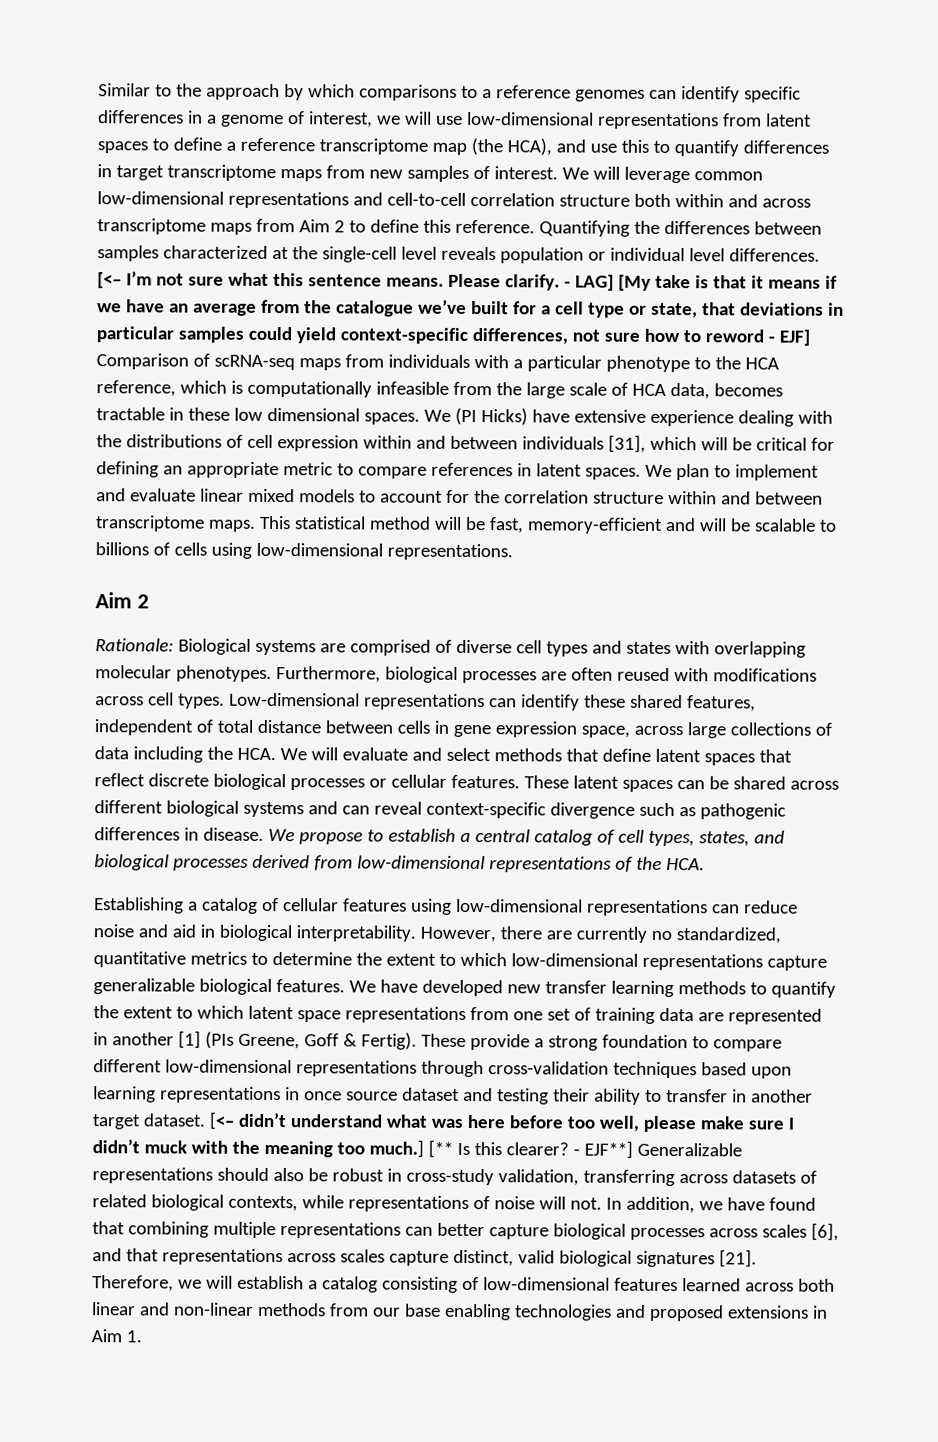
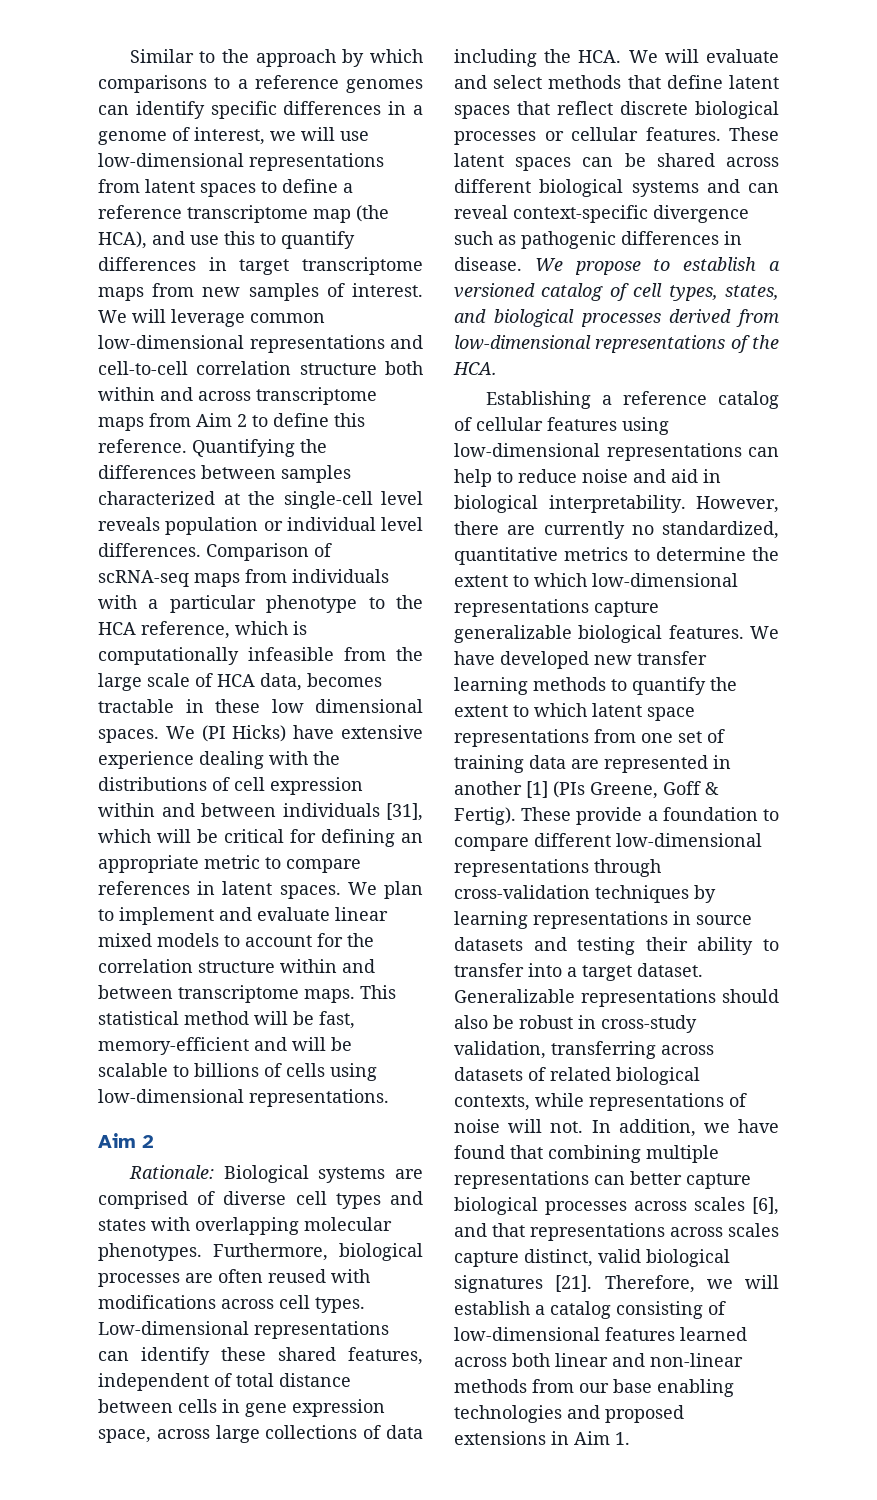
[97,271,837,291] [97,299,844,319] [96,326,810,346] [<– I’m not sure what this sentence means. Please clarify. - LAG] [My take is that it means if we have an average from the catalogue we’ve built for a cell type or state, that deviations in particular samples could yield context-specific differences, not sure how to reword - EJF] -> (201, 550) none
[474,829,531,843] central -> [454,283,535,298] versioned
(198, 906) none -> [622,391,707,405] reference
(740, 909) none -> [454,469,513,487] help to
[547,1035,598,1051] strong -> (658, 816) none
[700,1062,792,1079] based upon -> [694,885,716,903] by
[303,1087,460,1101] once source dataset -> [696,915,752,925] [454,937,523,951] source datasets
[731,1089,813,1103] [92,1111,794,1133] [92,1139,633,1159] in another target dataset. [<– didn’t understand what was here before too well, please make sure I didn’t muck with the meaning too much.] [** Is this clearer? - EJF**] -> [528,963,703,981] into a target dataset.

